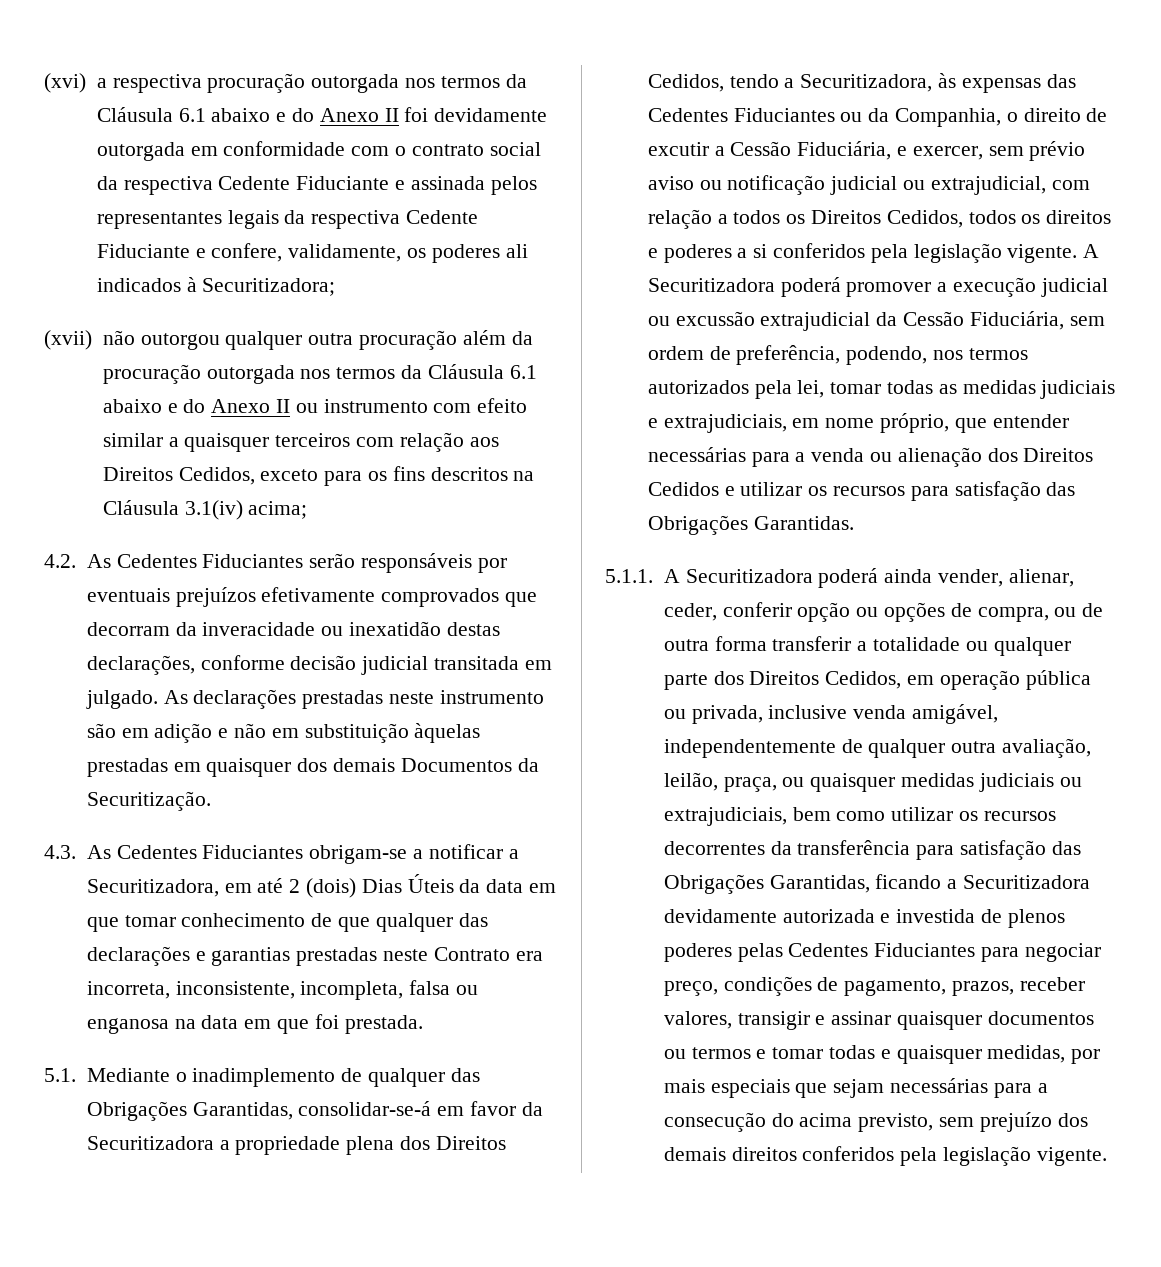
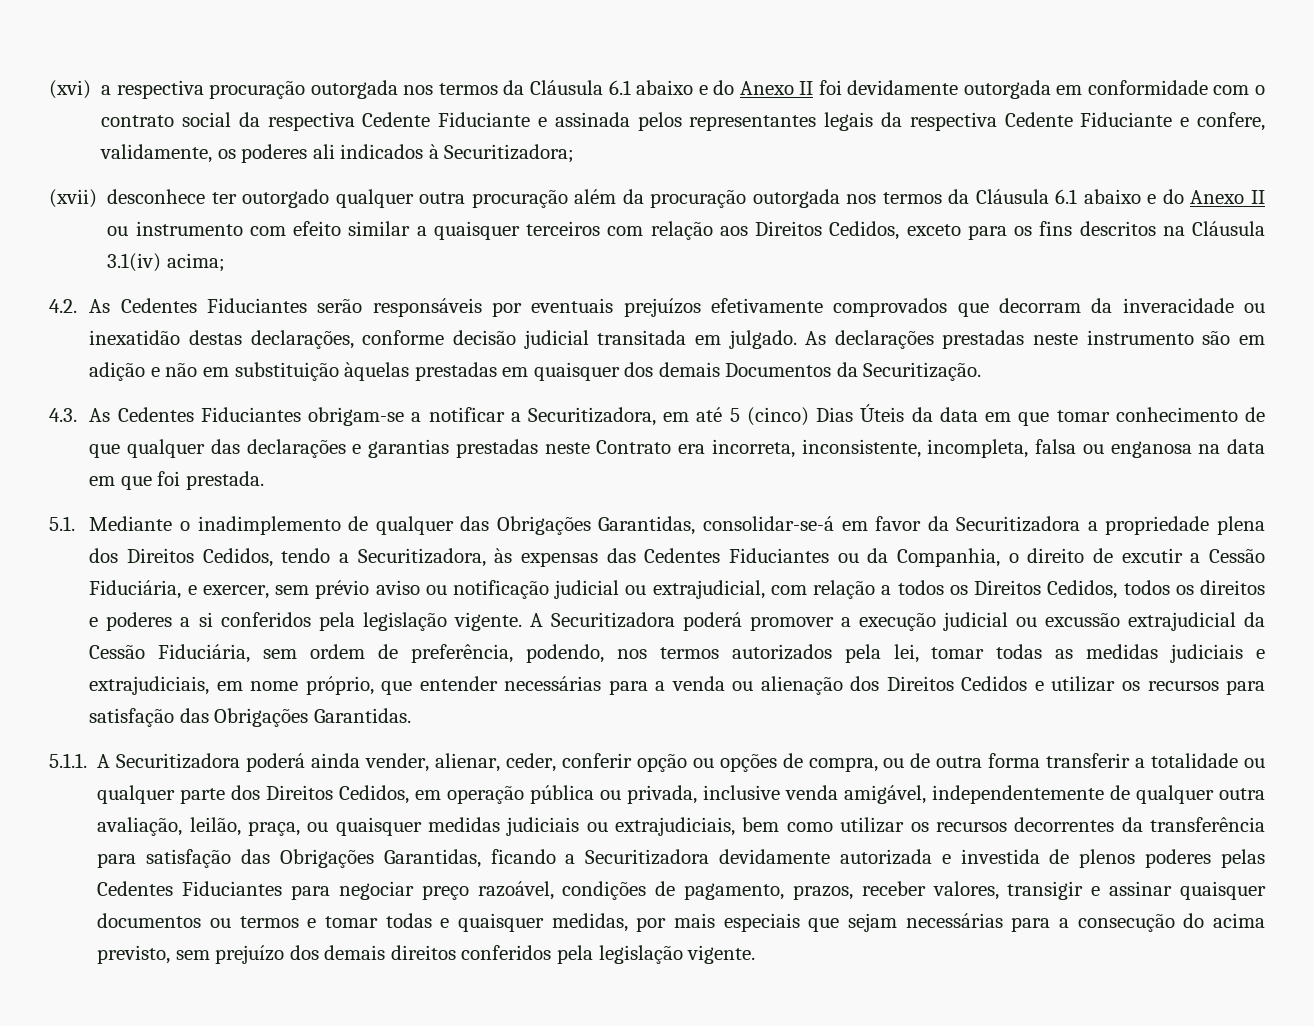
[102,330,220,350] não outorgou -> [107,189,330,208] desconhece ter outorgado
[289,878,356,898] 2 (dois) -> [729,407,809,426] 5 (cinco)
[663,981,718,996] preço, -> [421,881,554,900] preço razoável,

